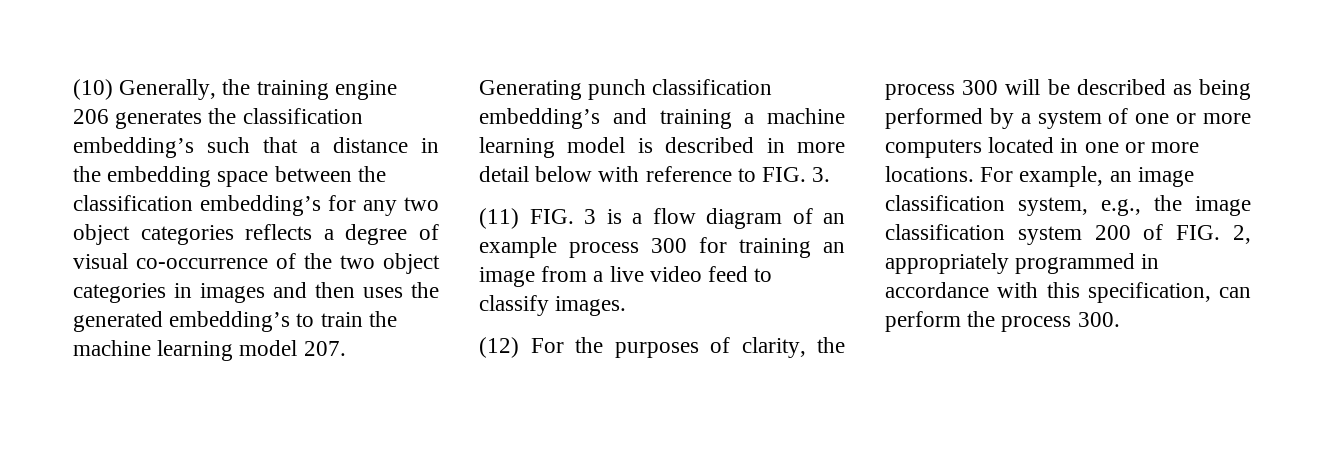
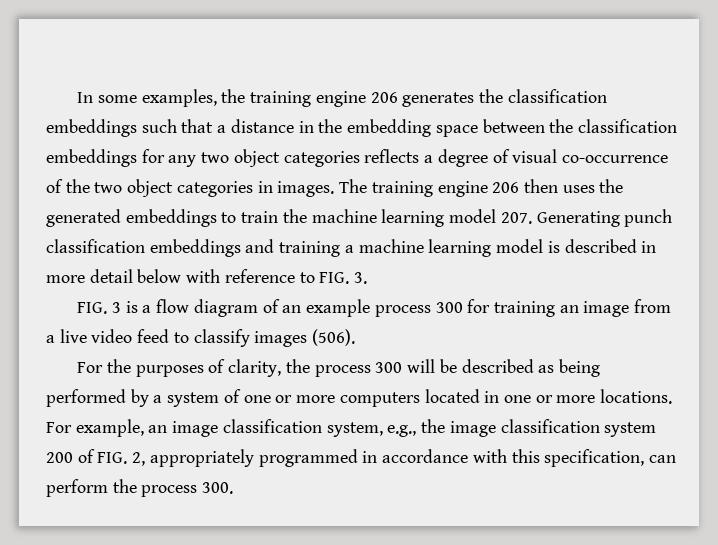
[73,79,217,100] (10) Generally, -> [77,89,217,107] In some examples,
[73,137,194,158] embedding’s -> [46,119,137,137] embeddings
[200,195,321,216] embedding’s -> [46,149,137,167] embeddings
[200,282,307,303] images and -> [277,179,520,197] images. The training engine 206
[169,311,291,332] embedding’s -> [125,209,217,227] embeddings
[479,108,600,129] embedding’s -> [149,239,241,257] embeddings
[479,208,519,229] (11) -> (368, 278) none
[555,296,627,316] [479,337,519,358] images. // (12) -> [254,329,356,347] images (506). //

